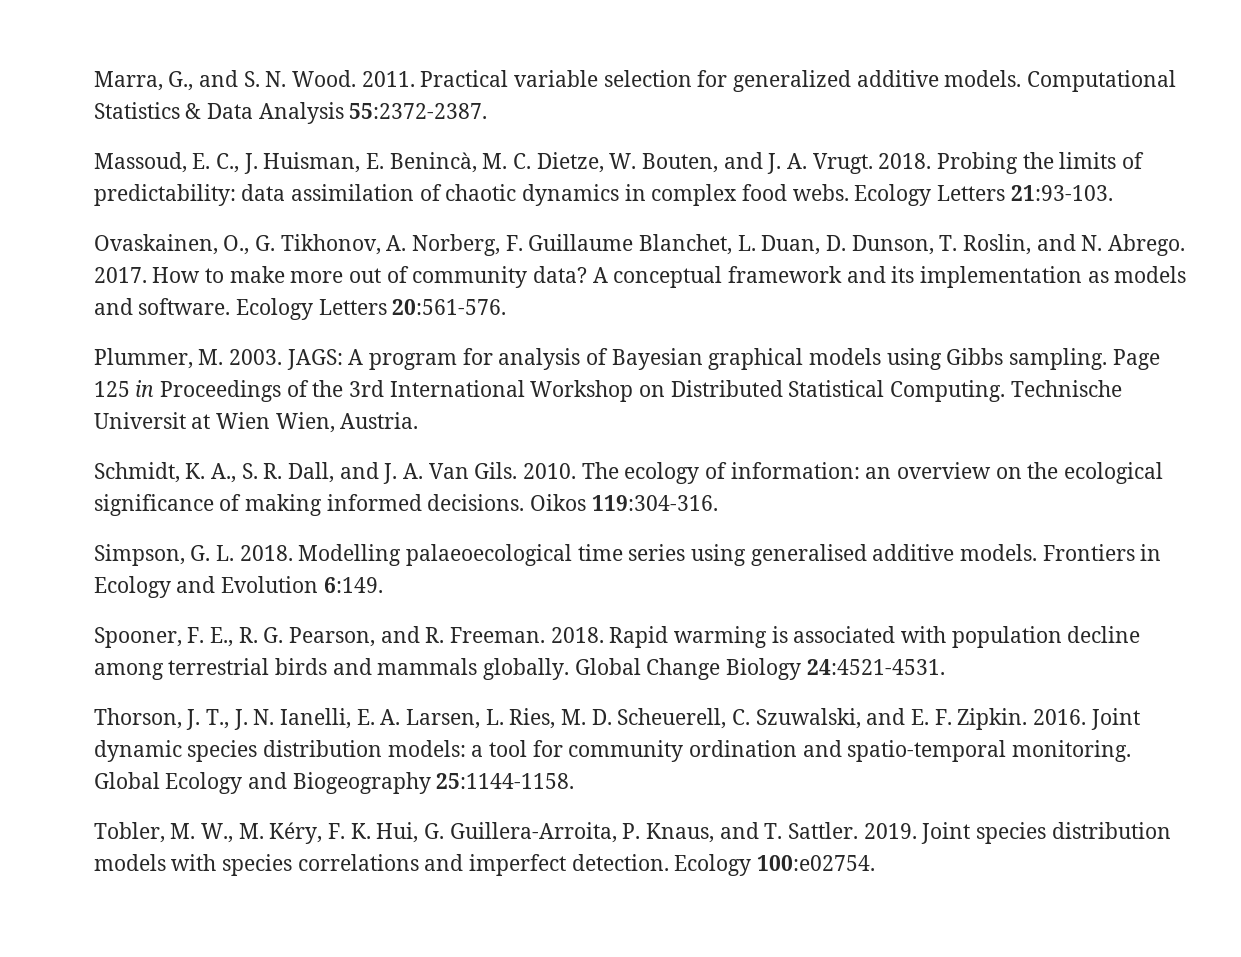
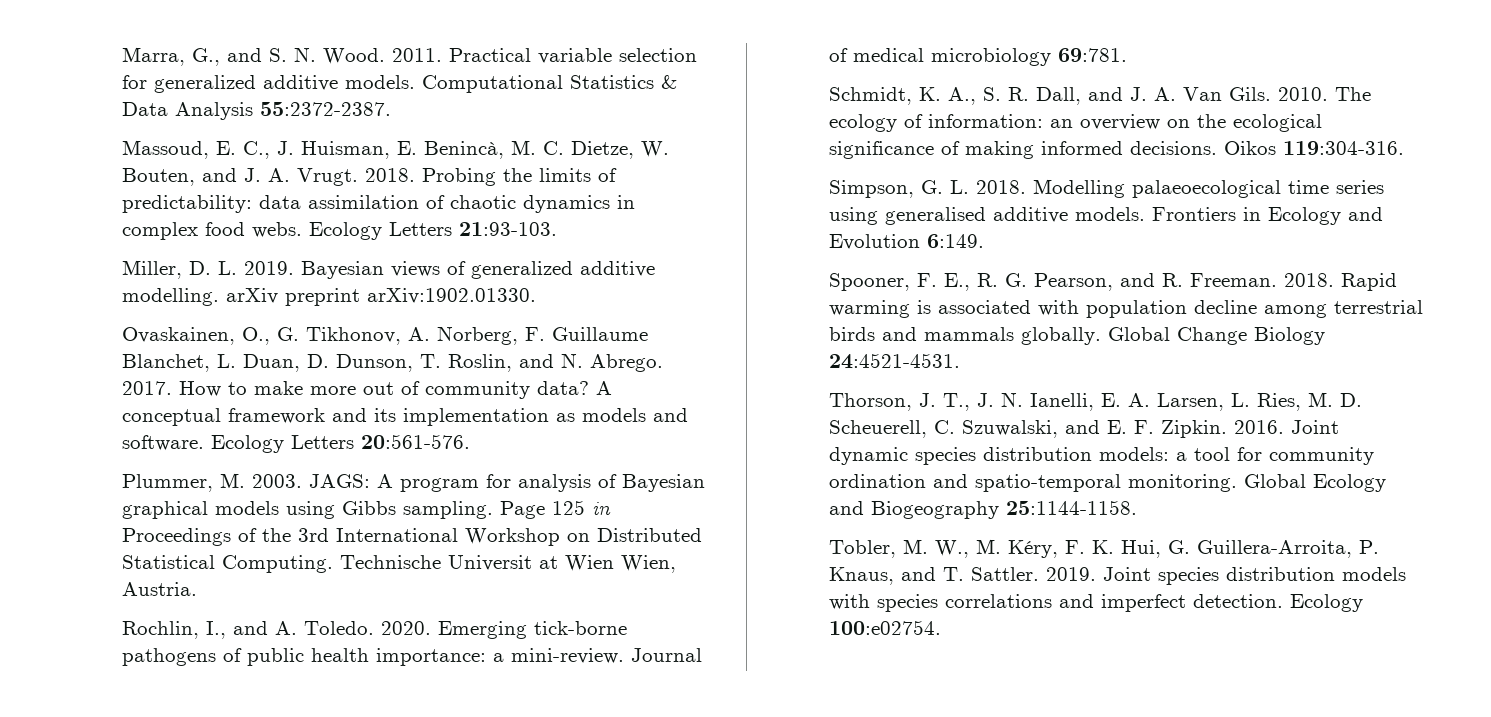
(1113, 193) none -> [122,260,656,279] [122,288,537,306] // Miller, D. L. 2019. Bayesian views of generalized additive modelling. arXiv preprint arXiv:1902.01330.
(419, 420) none -> [122,621,628,639] [122,648,703,666] [829,48,1128,66] // Rochlin, I., and A. Toledo. 2020. Emerging tick-borne pathogens of public health importance: a mini-review. Journal of medical microbiology 69:781.

